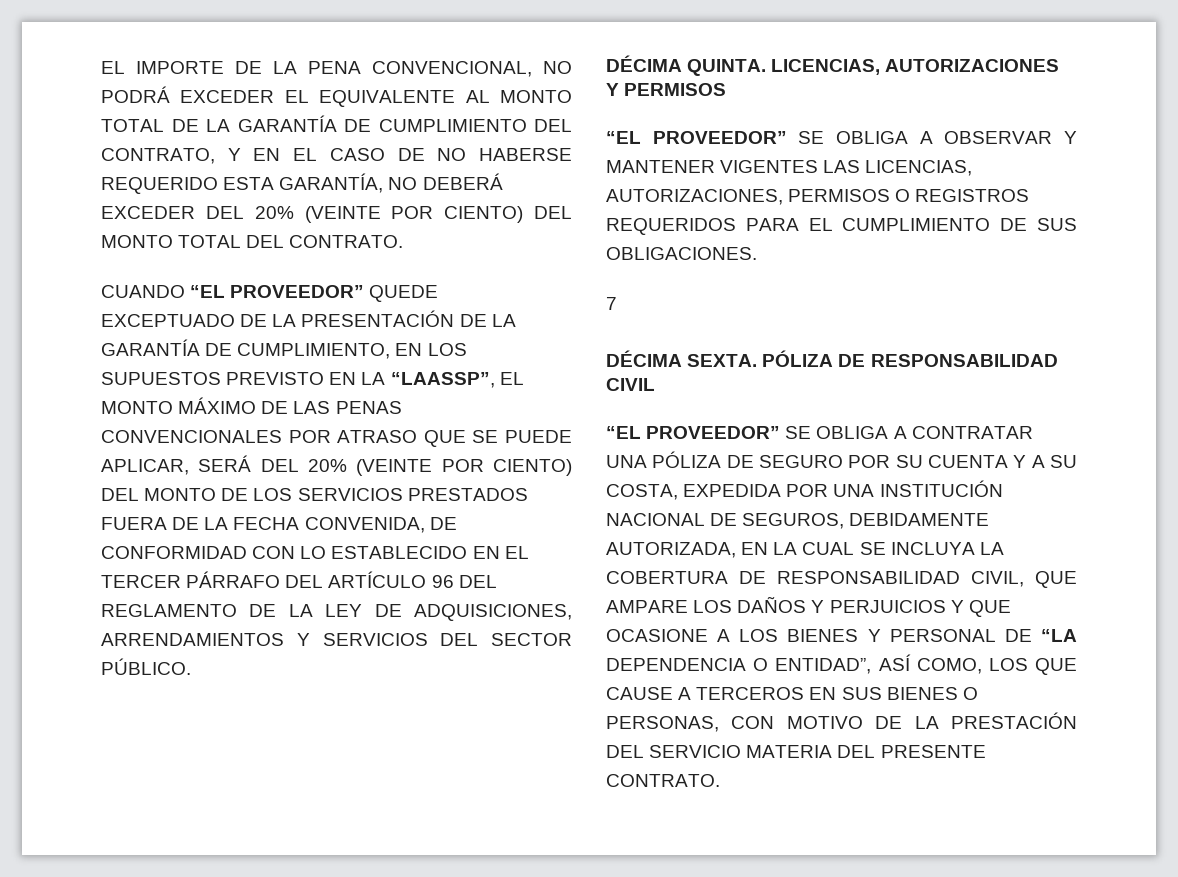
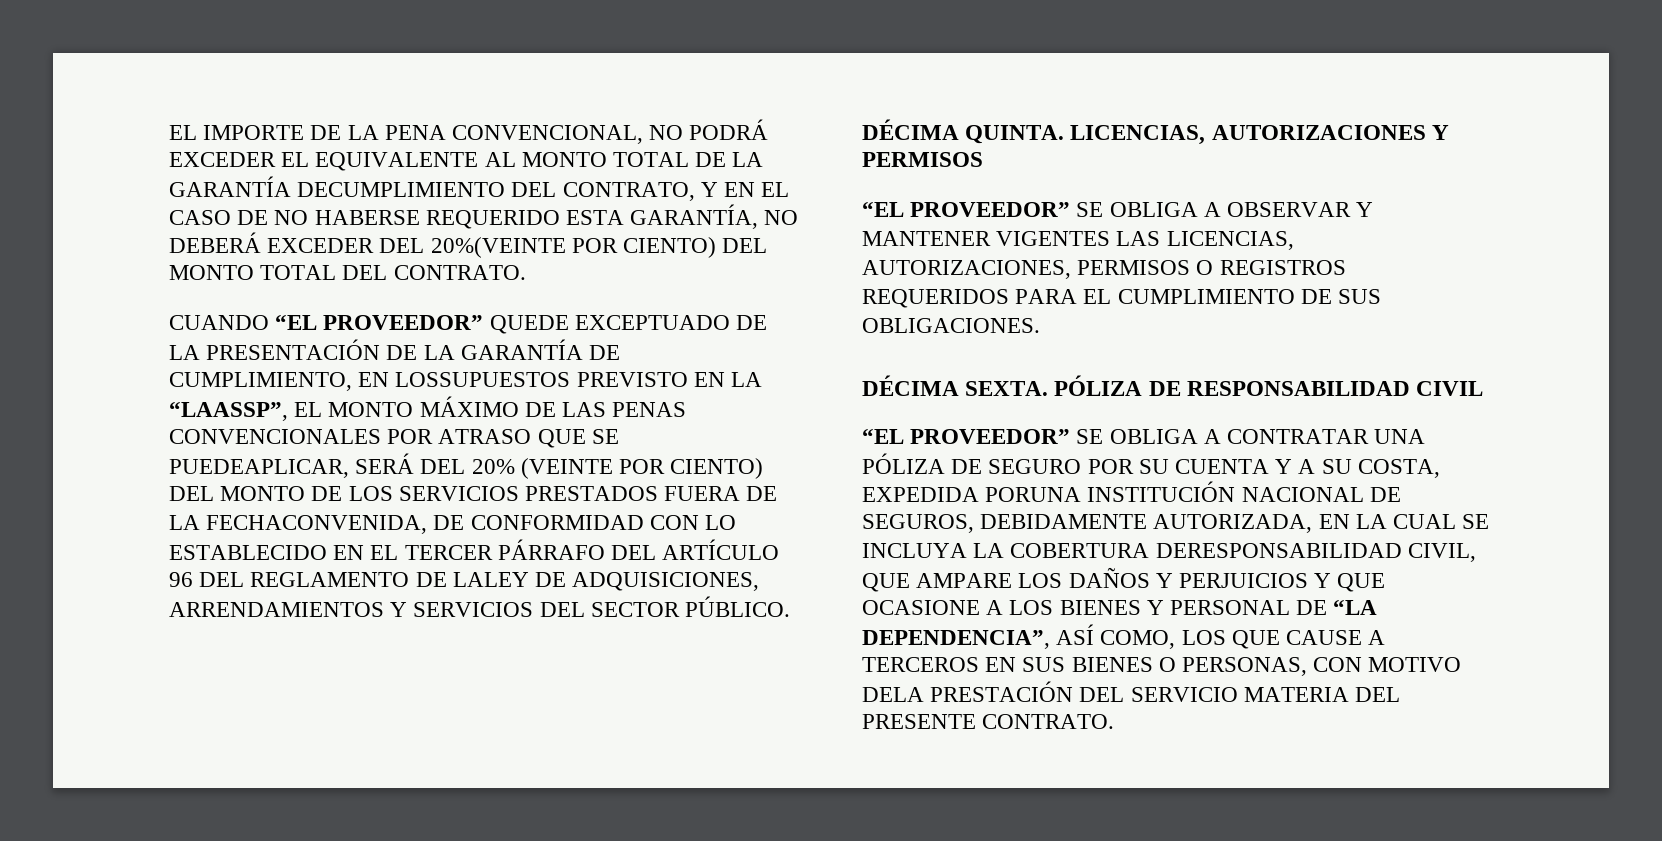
[344,119,527,132] DE CUMPLIMIENTO -> [297,182,506,197] DECUMPLIMIENTO
[254,206,381,223] 20% (VEINTE -> [430,237,566,258] 20%(VEINTE
[427,343,467,356] [101,372,221,385] LOS SUPUESTOS -> [395,372,571,387] LOSSUPUESTOS
[505,430,572,443] [101,459,189,475] PUEDE APLICAR, -> [169,459,349,478] PUEDEAPLICAR,
[233,517,425,533] FECHA CONVENIDA, -> [206,515,428,534] FECHACONVENIDA,
[288,604,363,617] LA LEY -> [452,572,529,587] LALEY
[606,297,617,310] // 7 -> (1040, 325) none
[786,484,875,497] POR UNA -> [985,487,1082,502] PORUNA
[739,571,960,584] DE RESPONSABILIDAD -> [1155,543,1402,558] DERESPONSABILIDAD
[606,658,872,674] DEPENDENCIA O ENTIDAD”, -> [862,630,1050,649] DEPENDENCIA”,
[875,716,939,729] DE LA -> [862,687,924,702] DELA

